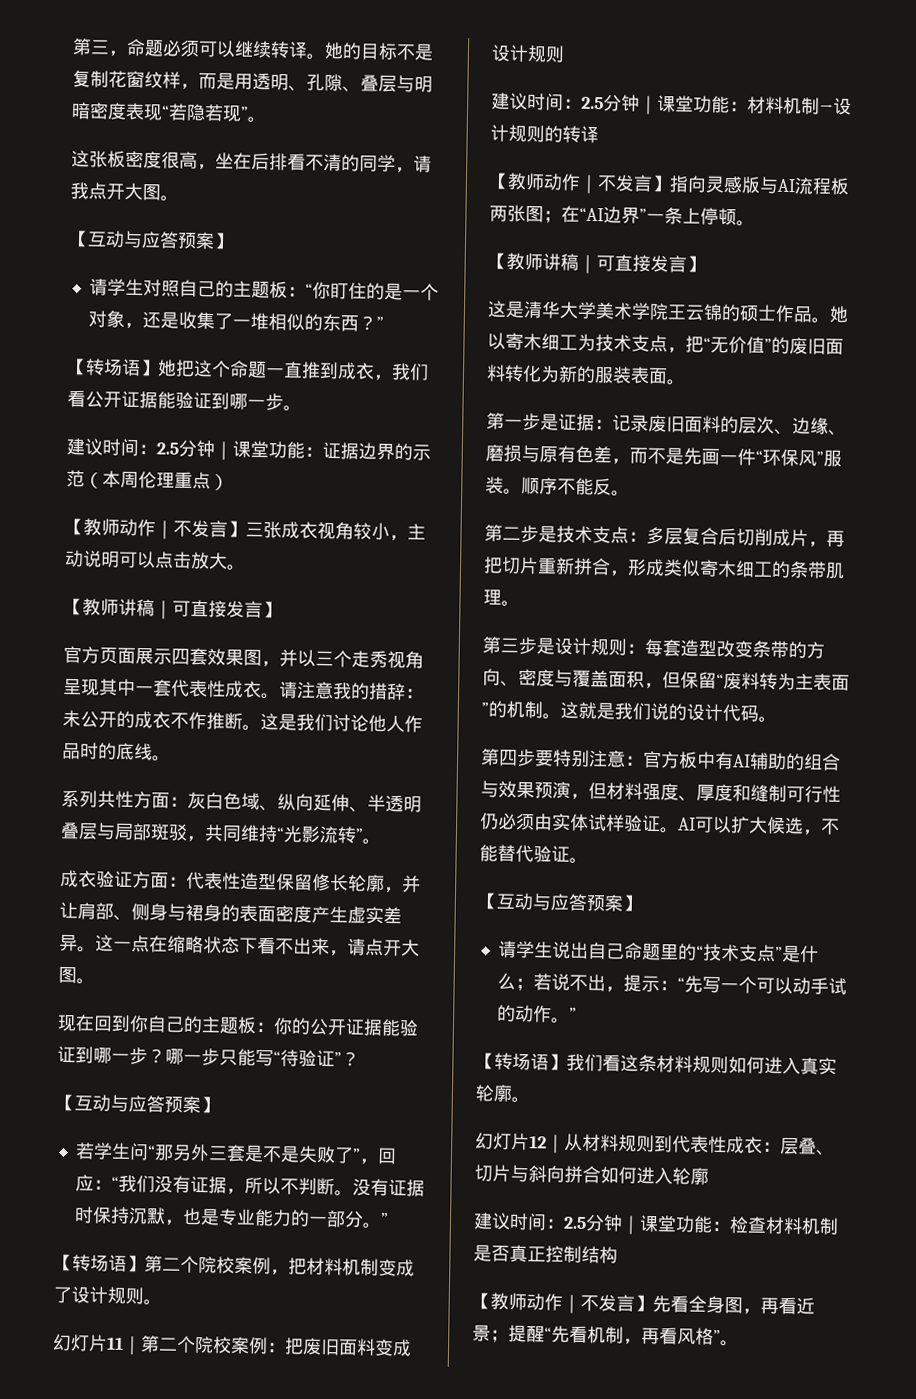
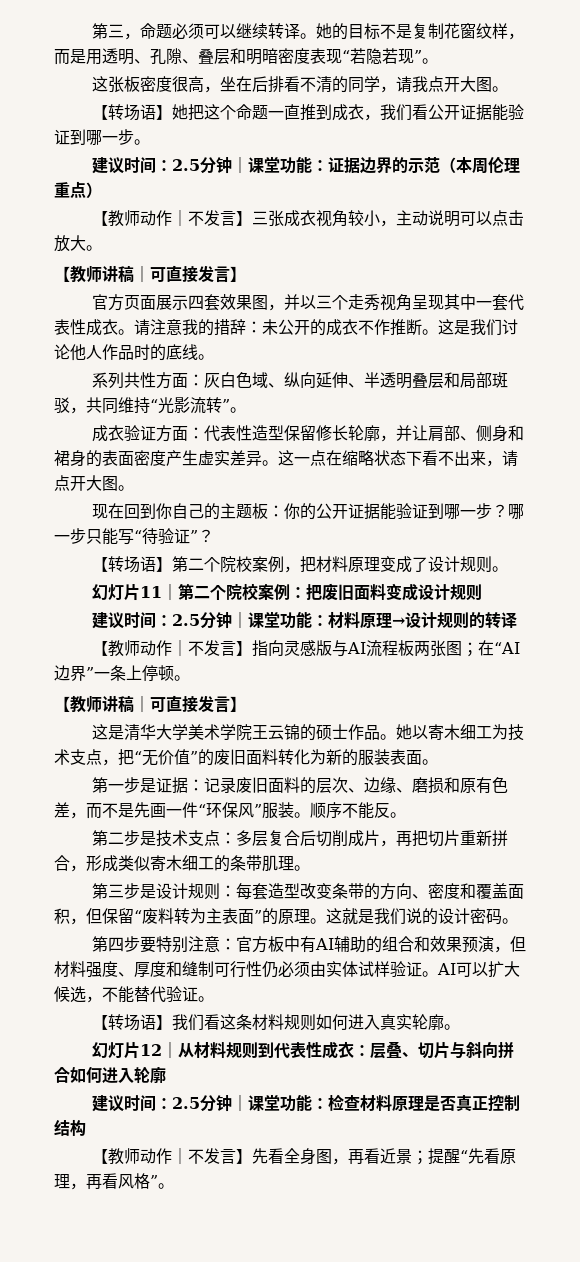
[396,74,415,93] 与 -> [230,48,246,64] 和
[69,229,233,250] [88,278,439,301] [87,310,384,332] // 【互动与应答预案】 // 请学生对照自己的主题板：“你盯住的是一个对象，还是收集了一堆相似的东西？” -> (508, 89) none
[96,822,116,840] 与 -> [443,372,460,388] 和
[167,903,186,921] 与 -> [507,425,524,441] 和
[56,1093,219,1114] [74,1142,397,1165] [74,1174,425,1197] [73,1206,389,1229] // 【互动与应答预案】 // 若学生问“那另外三套是不是失败了”，回应：“我们没有证据，所以不判断。没有证据时保持沉默，也是专业能力的一部分。” -> (214, 536) none
[342,1258,379,1276] 机制 -> [347,557,380,572] 原理
[783,96,820,115] 机制 -> [359,613,392,628] 原理
[521,444,540,463] 与 -> [443,777,460,793] 和
[554,669,573,687] 与 -> [459,883,476,899] 和
[506,700,543,719] 机制 -> [278,909,310,924] 原理
[722,704,741,722] 代 -> [470,908,486,924] 密
[480,780,499,798] 与 -> [413,936,430,952] 和
[478,892,642,912] [497,940,819,963] [496,972,847,996] [496,1004,577,1024] // 【互动与应答预案】 // 请学生说出自己命题里的“技术支点”是什么；若说不出，提示：“先写一个可以动手试的动作。” -> (214, 999) none
[801,1217,839,1235] 机制 -> [391,1096,424,1111] 原理
[587,1326,624,1344] 机制 -> [499,1149,516,1164] [54,1174,70,1189] 原理

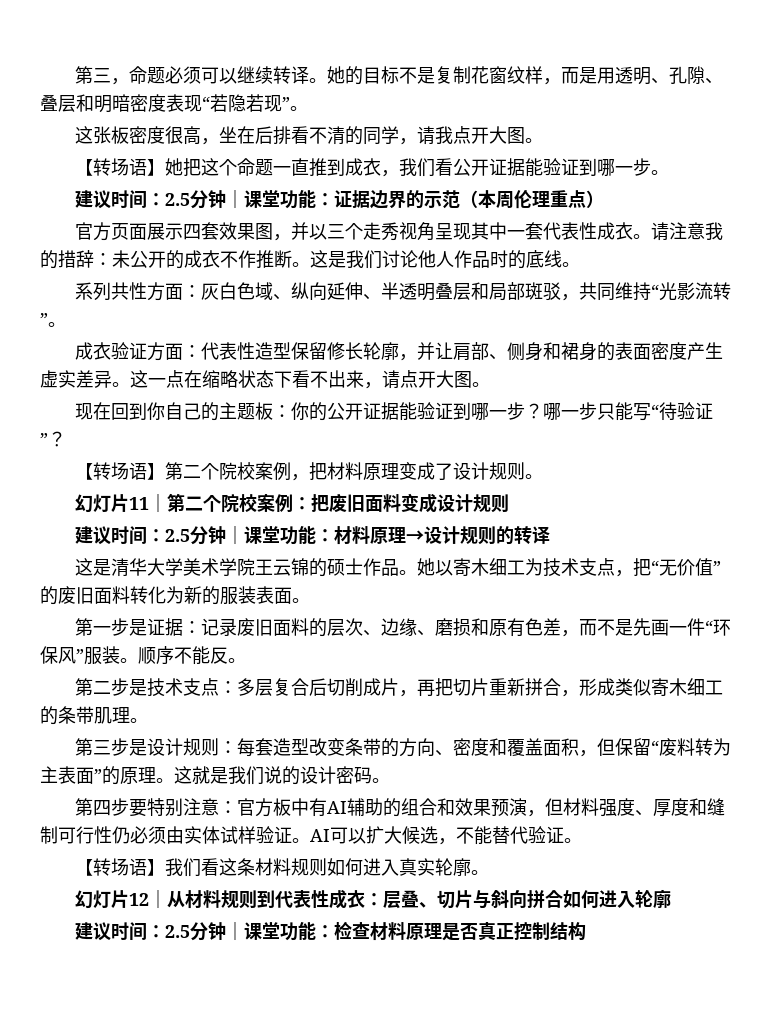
[91,210,524,227] [54,235,102,252] [54,265,246,283] // 【教师动作｜不发言】三张成衣视角较小，主动说明可以点击放大。 // 【教师讲稿｜可直接发言】 -> (604, 199) none
[91,640,520,657] [54,665,190,681] [54,695,246,713] // 【教师动作｜不发言】指向灵感版与AI流程板两张图；在“AI边界”一条上停顿。 // 【教师讲稿｜可直接发言】 -> (550, 535) none
[91,1148,516,1165] [54,1173,174,1190] // 【教师动作｜不发言】先看全身图，再看近景；提醒“先看原理，再看风格”。 -> (586, 931) none

